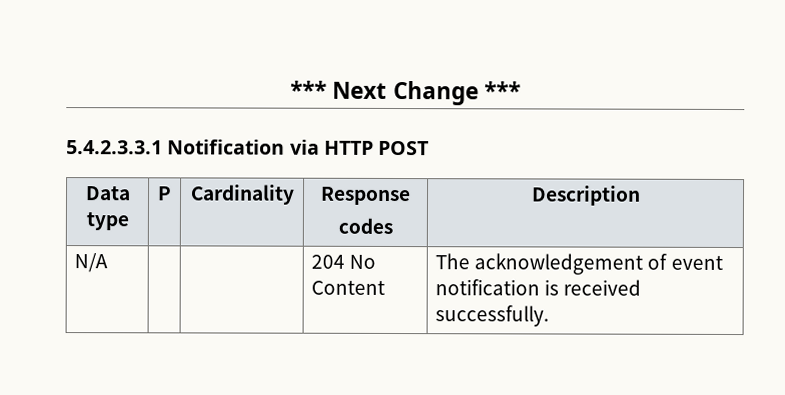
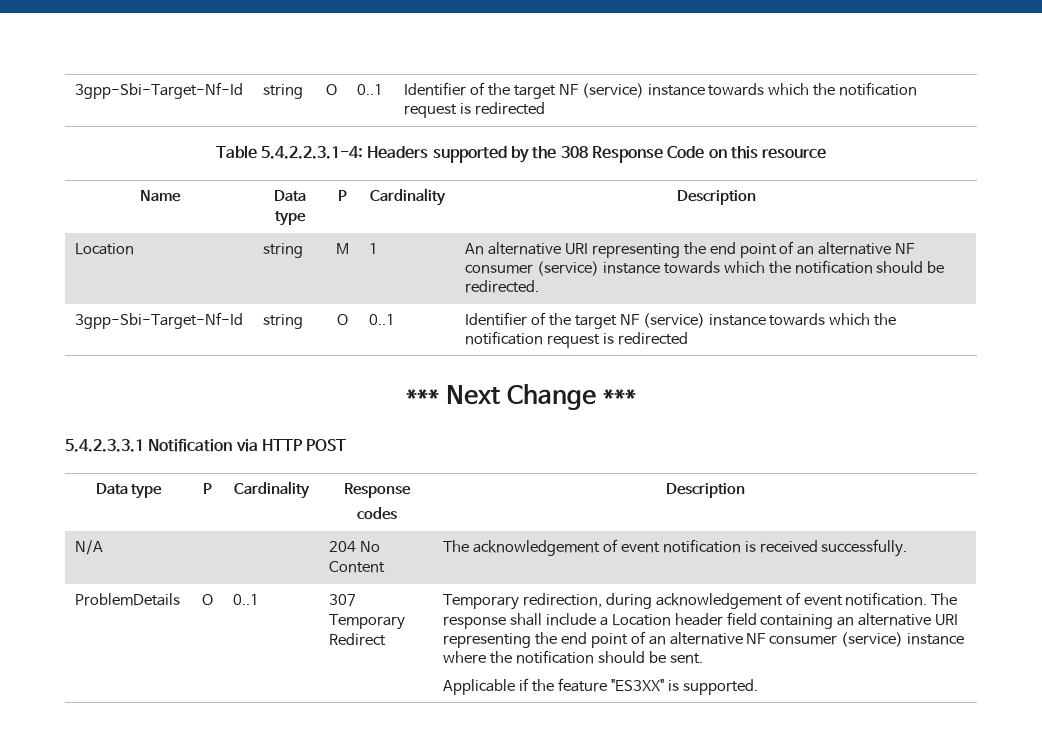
(290, 89) none -> [75,82,244,99] [263,84,304,99] [326,84,337,96] [357,84,384,95] [404,82,918,99] [404,102,545,118] [215,145,827,163] [139,190,181,202] [273,190,306,202] [274,211,306,226] [338,190,347,201] [370,188,446,206] [676,190,756,205] [75,243,135,255] [263,243,304,258] [336,243,349,254] [369,243,379,254] [465,241,915,258] [465,260,945,276] [465,280,540,293] [75,312,244,329] [263,314,304,329] [337,314,348,326] [369,314,396,325] [465,312,897,329] [465,331,688,348] 3gpp-Sbi-Target-Nf-Id | string | O | 0..1 | Identifier of the target NF (service) instance towards which the notification request is redirected // Table 5.4.2.2.3.1-4: Headers supported by the 308 Response Code on this resource // Name | Data type | P | Cardinality | Description // Location | string | M | 1 | An alternative URI representing the end point of an alternative NF consumer (service) instance towards which the notification should be redirected. // 3gpp-Sbi-Target-Nf-Id | string | O | 0..1 | Identifier of the target NF (service) instance towards which the notification request is redirected //
(550, 316) none -> [75,593,181,606] [202,594,213,606] [233,594,260,605] [329,594,357,606] [329,614,406,630] [329,633,387,646] [443,592,958,610] [443,612,959,629] [443,631,965,648] [443,650,703,664] [443,678,758,695] // ProblemDetails | O | 0..1 | 307 Temporary Redirect | Temporary redirection, during acknowledgement of event notification. The response shall include a Location header field containing an alternative URI representing the end point of an alternative NF consumer (service) instance where the notification should be sent. // Applicable if the feature "ES3XX" is supported.

